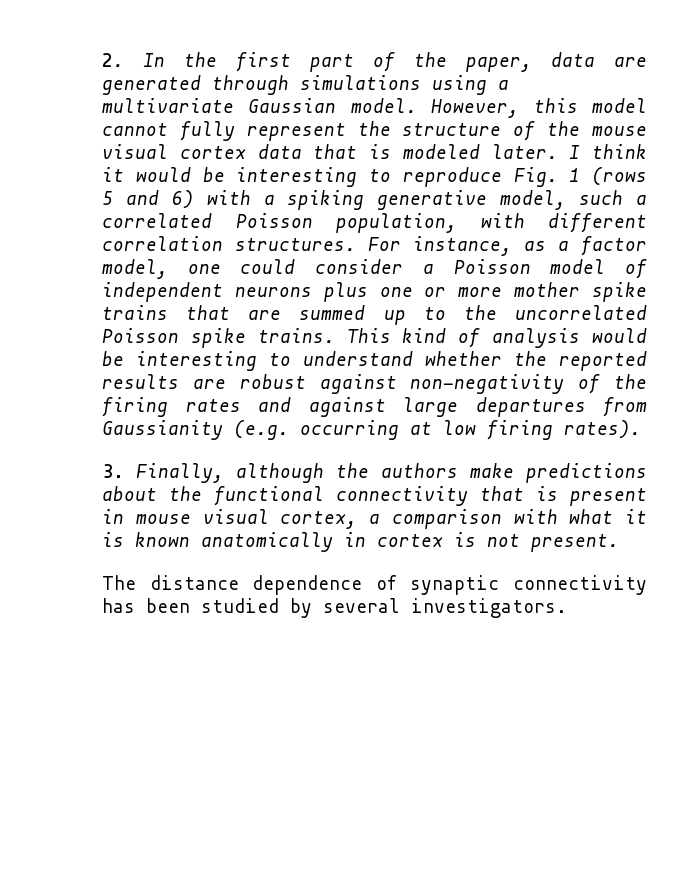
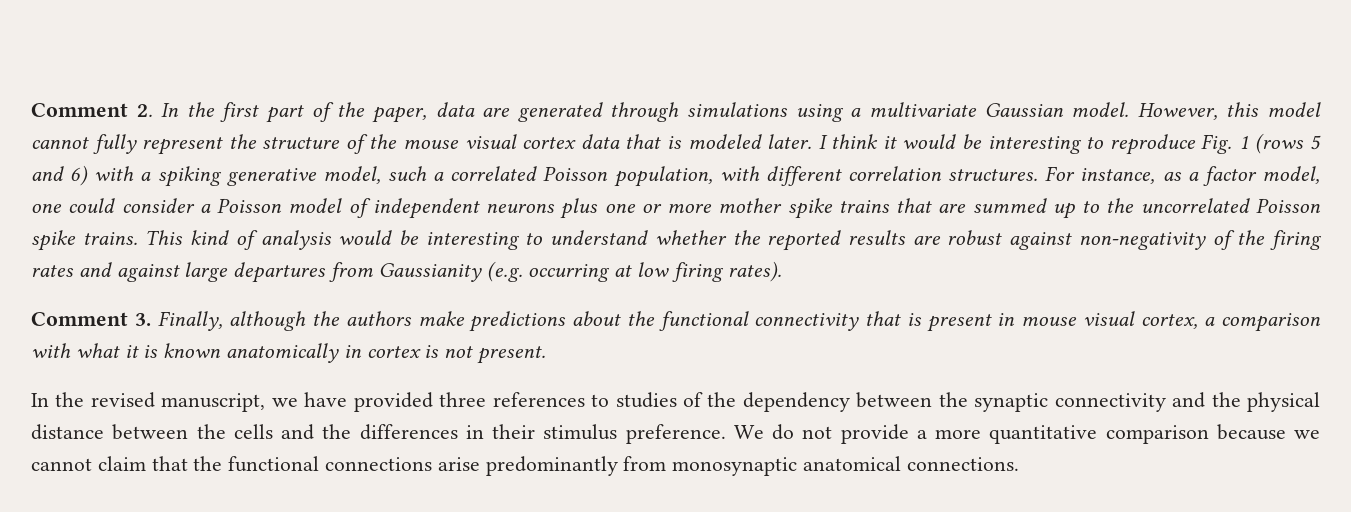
(102, 60) none -> [31,103,128,117] Comment
(641, 429) none -> [31,312,128,326] Comment
[102,575,647,595] [102,598,567,618] The distance dependence of synaptic connectivity has been studied by several investigators. -> [31,392,1321,412] [31,424,1320,444] [31,456,1019,476] In the revised manuscript, we have provided three references to studies of the dependency between the synaptic connectivity and the physical distance between the cells and the differences in their stimulus preference. We do not provide a more quantitative comparison because we cannot claim that the functional connections arise predominantly from monosynaptic anatomical connections.

